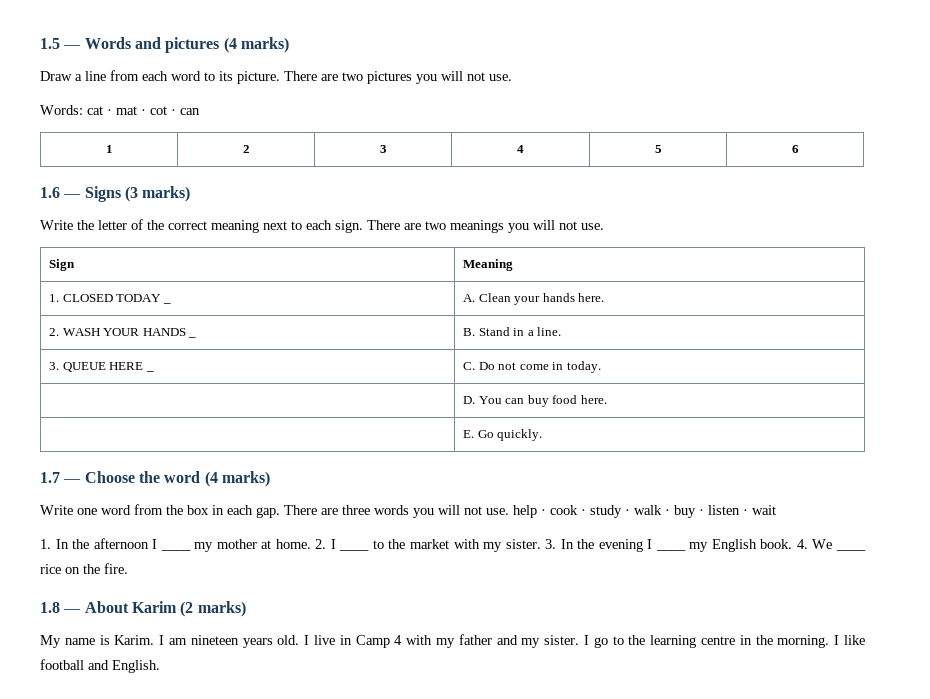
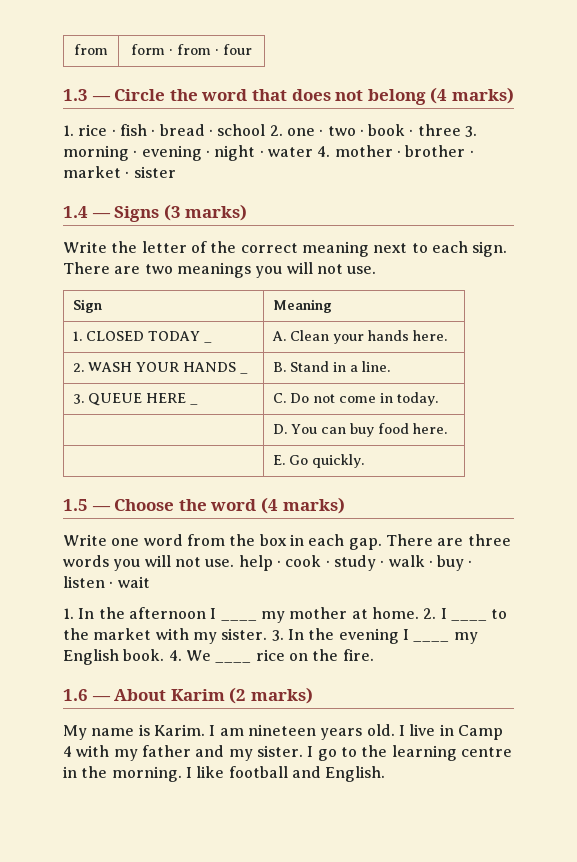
[40,37,289,53] [40,70,512,84] [40,105,200,115] [105,145,113,153] [242,145,250,153] [379,145,387,153] [517,145,524,153] [654,145,662,153] [791,145,799,153] [40,187,60,198] 1.5 — Words and pictures (4 marks) // Draw a line from each word to its picture. There are two pictures you will not use. // Words: cat · mat · cot · can // 1 | 2 | 3 | 4 | 5 | 6 // 1.6 -> [74,44,108,55] [131,44,252,55] [63,87,514,105] [63,124,478,137] [63,145,474,161] [63,166,176,178] [63,206,88,218] from | form · from · four // 1.3 — Circle the word that does not belong (4 marks) // 1. rice · fish · bread · school 2. one · two · book · three 3. morning · evening · night · water 4. mother · brother · market · sister // 1.4
[40,472,60,483] 1.7 -> [63,499,88,511] 1.5
[40,602,60,613] 1.8 -> [63,689,88,701] 1.6

